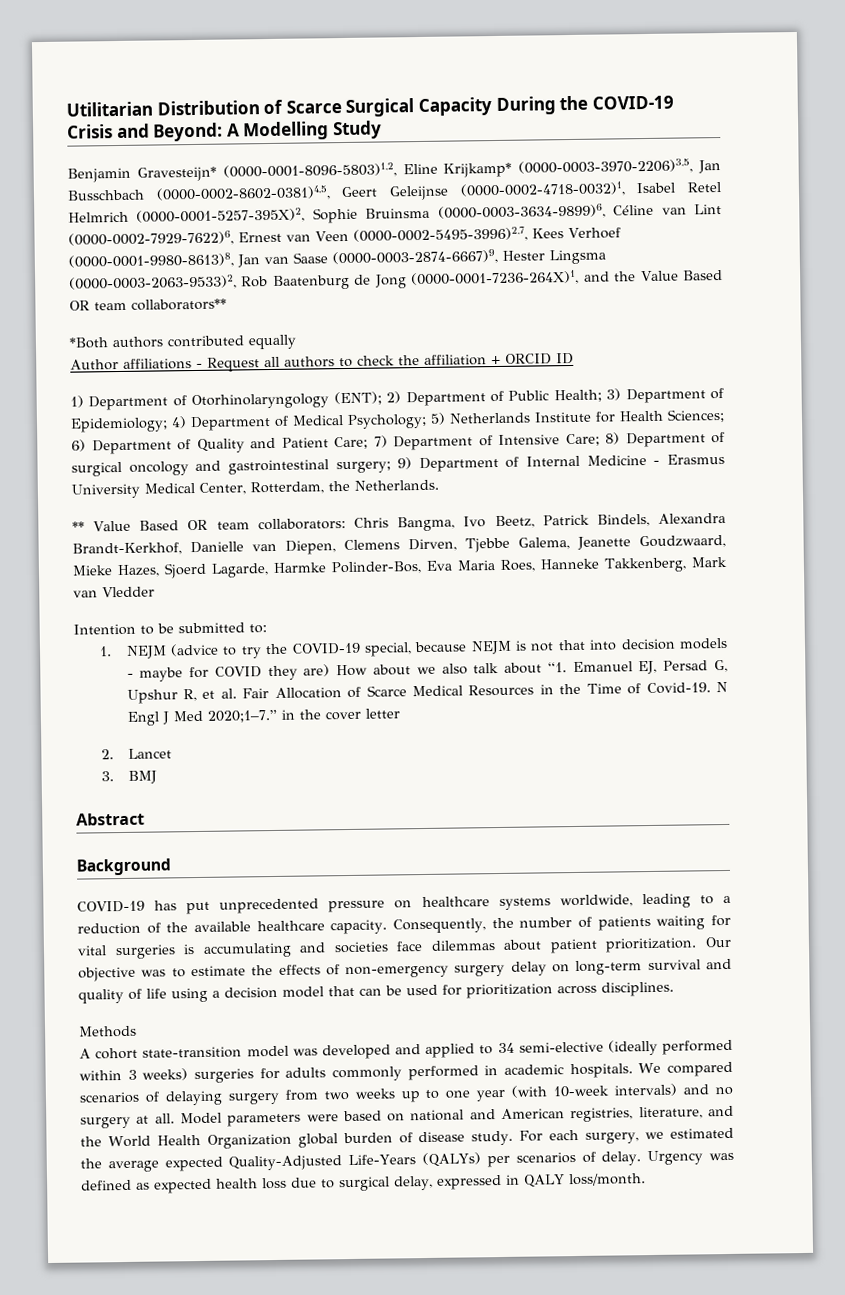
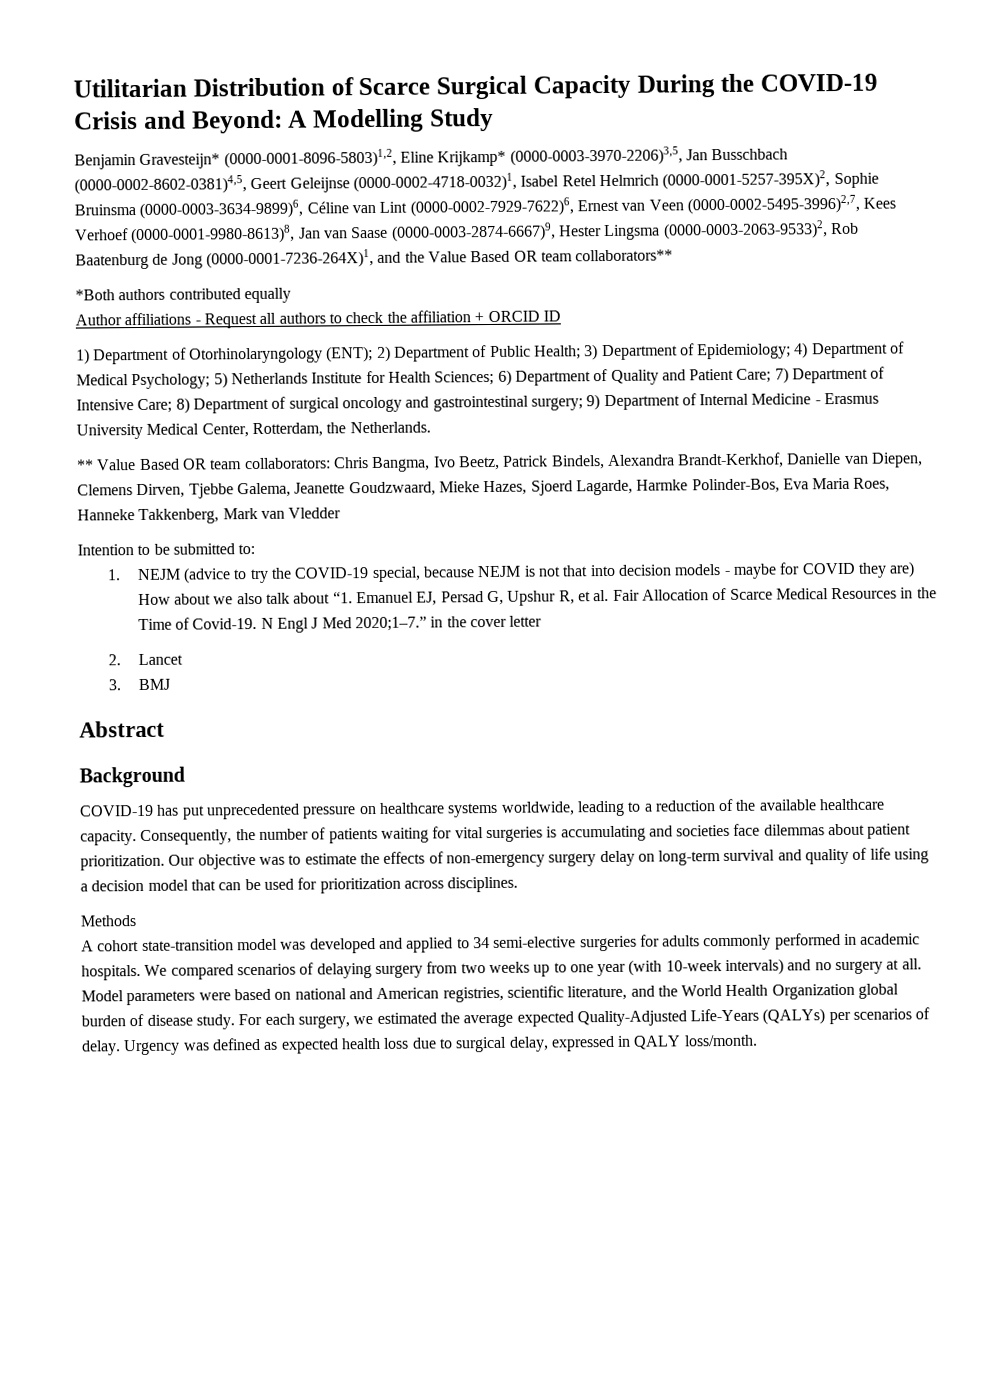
[607,1039,733,1056] [79,1068,189,1081] (ideally performed within 3 weeks) -> (577, 942) none
(634, 1115) none -> [506,985,564,998] scientific

